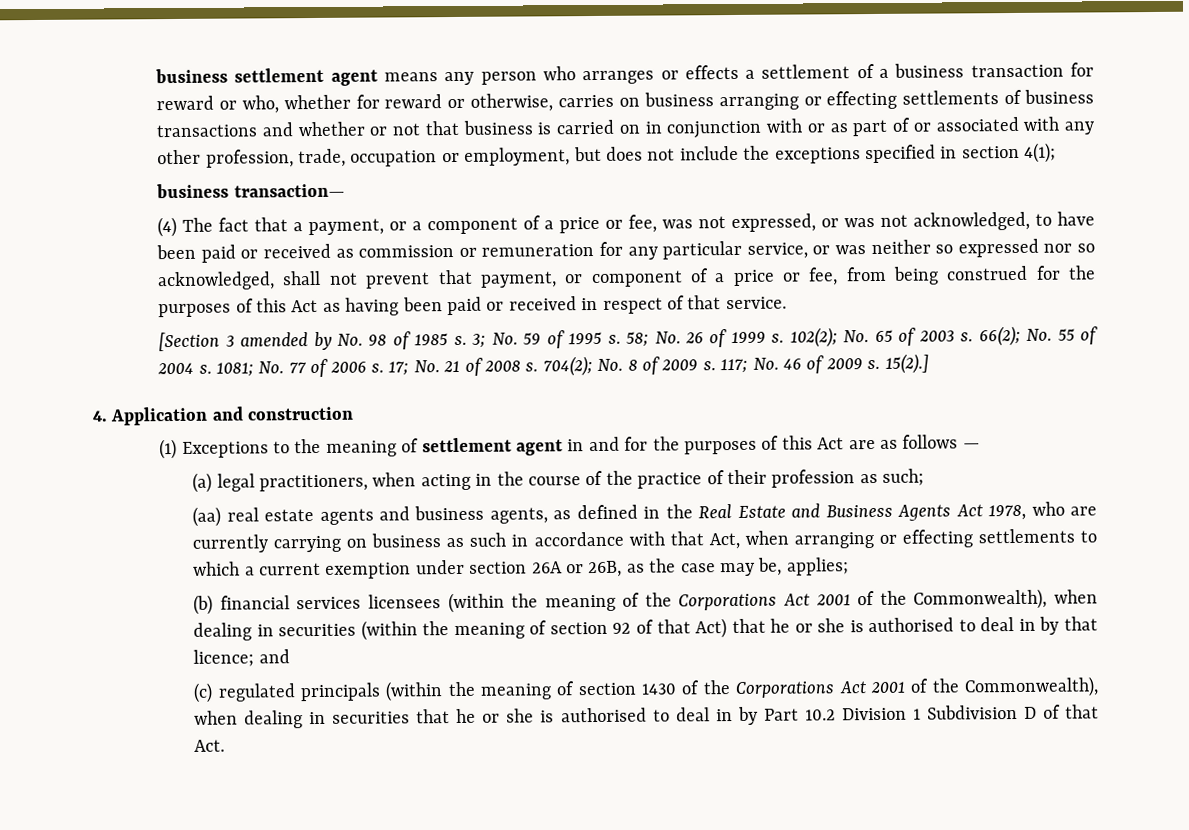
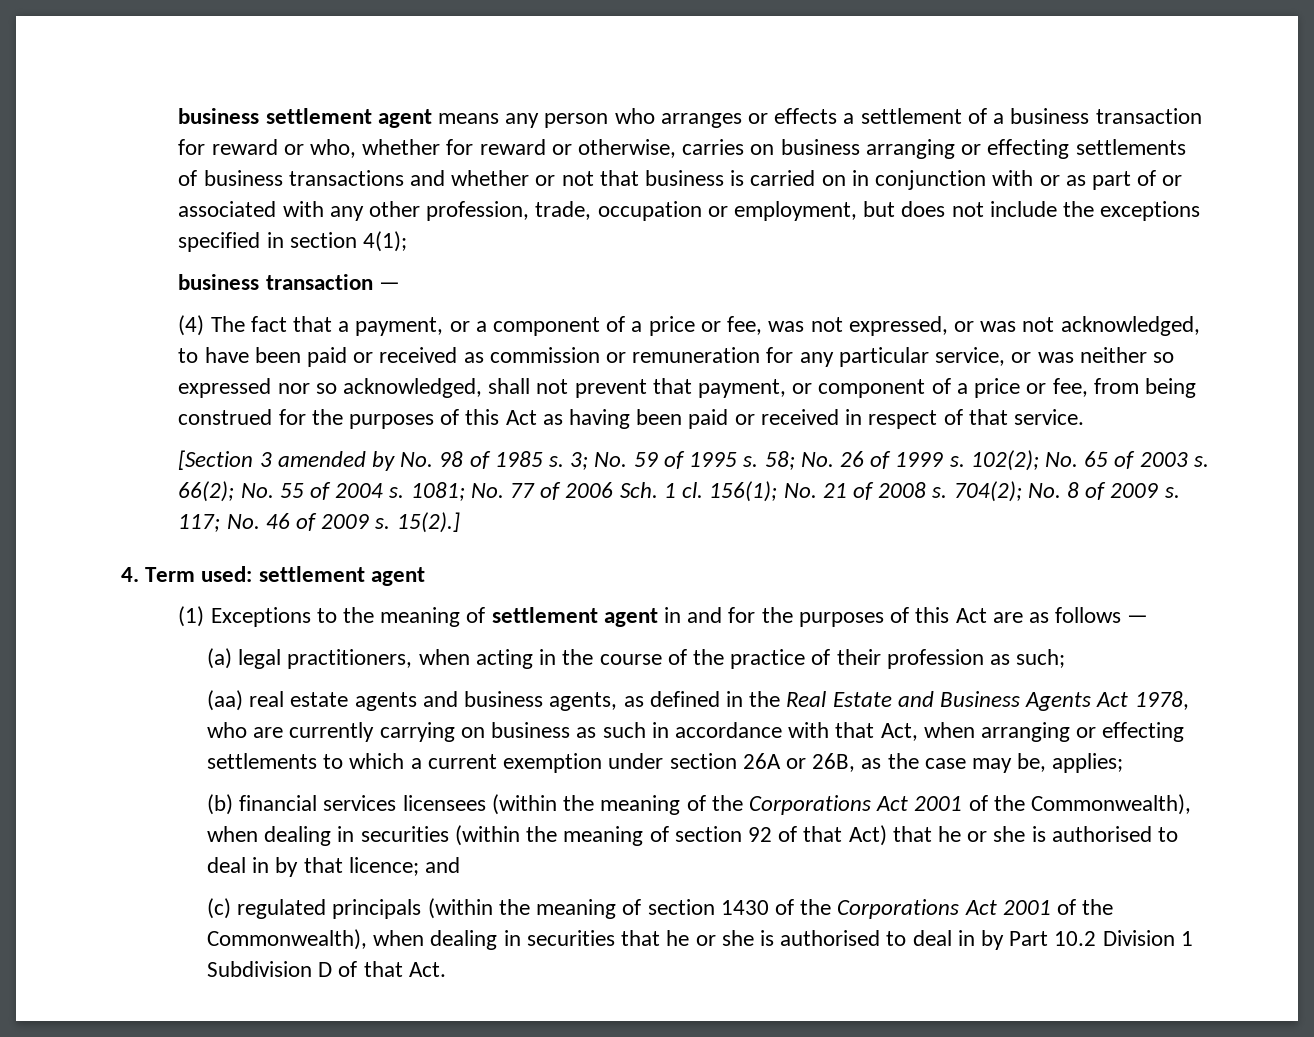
[233,183,345,198] transaction— -> [265,274,400,290] transaction —
[370,361,410,376] s. 17; -> [619,481,778,502] Sch. 1 cl. 156(1);
[110,406,355,426] Application and construction -> [145,566,425,586] Term used: settlement agent

